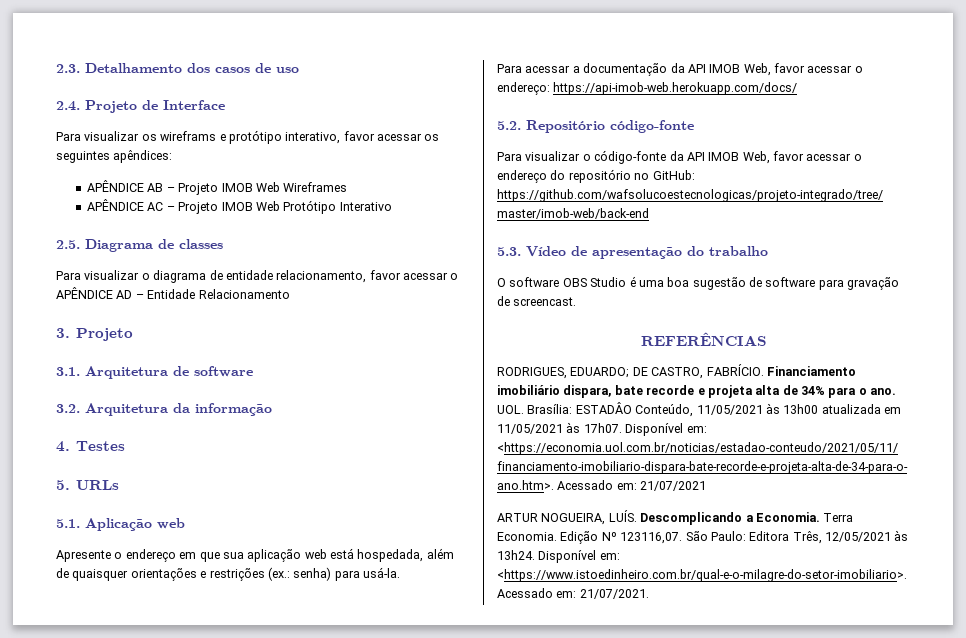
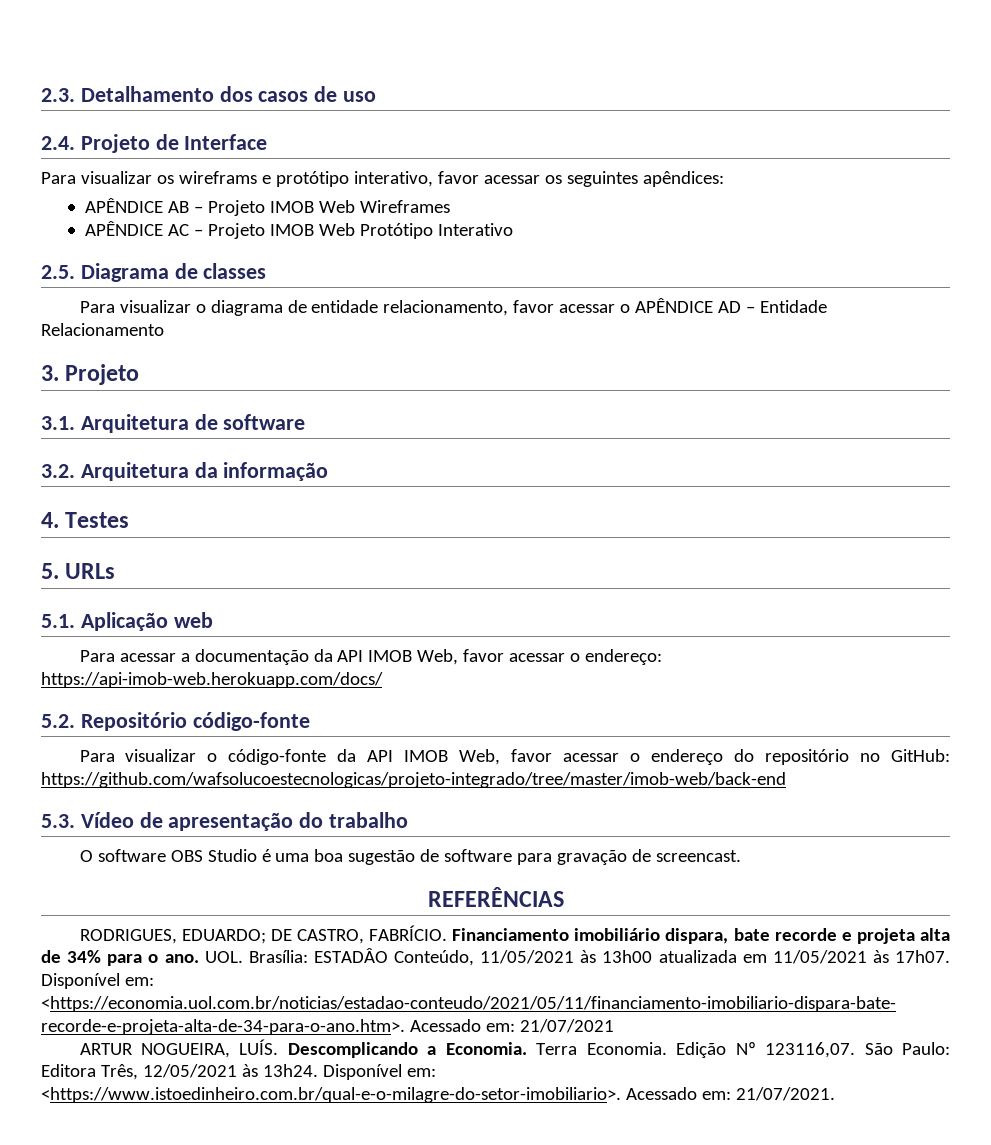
[56,548,454,562] [56,567,400,581] // Apresente o endereço em que sua aplicação web está hospedada, além de quaisquer orientações e restrições (ex.: senha) para usá-la. -> (213, 620) none

